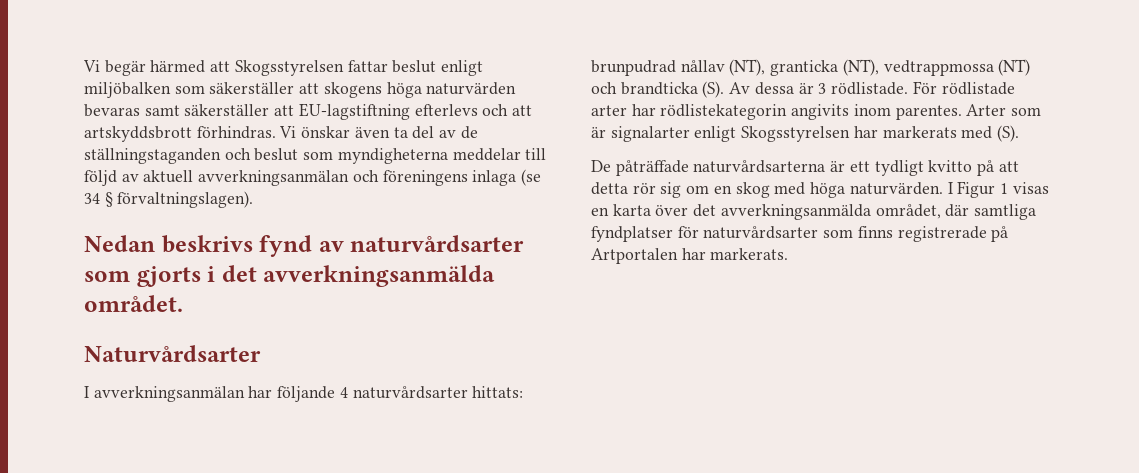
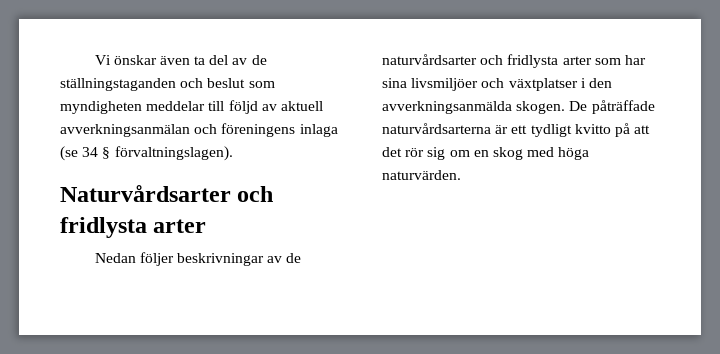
[83,60,484,76] [84,82,517,98] [84,103,533,120] [84,126,297,142] Vi begär härmed att Skogsstyrelsen fattar beslut enligt miljöbalken som säkerställer att skogens höga naturvärden bevaras samt säkerställer att EU-lagstiftning efterlevs och att artskyddsbrott förhindras. Vi -> [94,55,111,65] Vi
[337,148,448,164] myndigheterna -> [60,101,142,114] myndigheten
[84,235,525,257] [84,265,496,287] [84,295,183,312] [84,345,261,362] [84,386,524,402] [591,59,1031,76] [591,81,1015,98] [591,104,1042,120] [591,125,1020,142] Nedan beskrivs fynd av naturvårdsarter som gjorts i det avverkningsanmälda området. // Naturvårdsarter // I avverkningsanmälan har följande 4 naturvårdsarter hittats: brunpudrad nållav (NT), granticka (NT), vedtrappmossa (NT) och brandticka (S). Av dessa är 3 rödlistade. För rödlistade arter har rödlistekategorin angivits inom parentes. Arter som är signalarter enligt Skogsstyrelsen har markerats med (S). // -> [60,185,274,202] [60,217,207,238] [94,252,302,266] [382,54,646,68] [382,78,612,91] [382,101,566,114] Naturvårdsarter och fridlysta arter // Nedan följer beskrivningar av de naturvårdsarter och fridlysta arter som har sina livsmiljöer och växtplatser i den avverkningsanmälda skogen.
[591,182,628,195] detta -> [382,147,402,157] det
[947,181,1049,198] [591,204,1037,220] [591,226,1009,242] [591,248,789,264] I Figur 1 visas en karta över det avverkningsanmälda området, där samtliga fyndplatser för naturvårdsarter som finns registrerade på Artportalen har markerats. -> (461, 175) none

